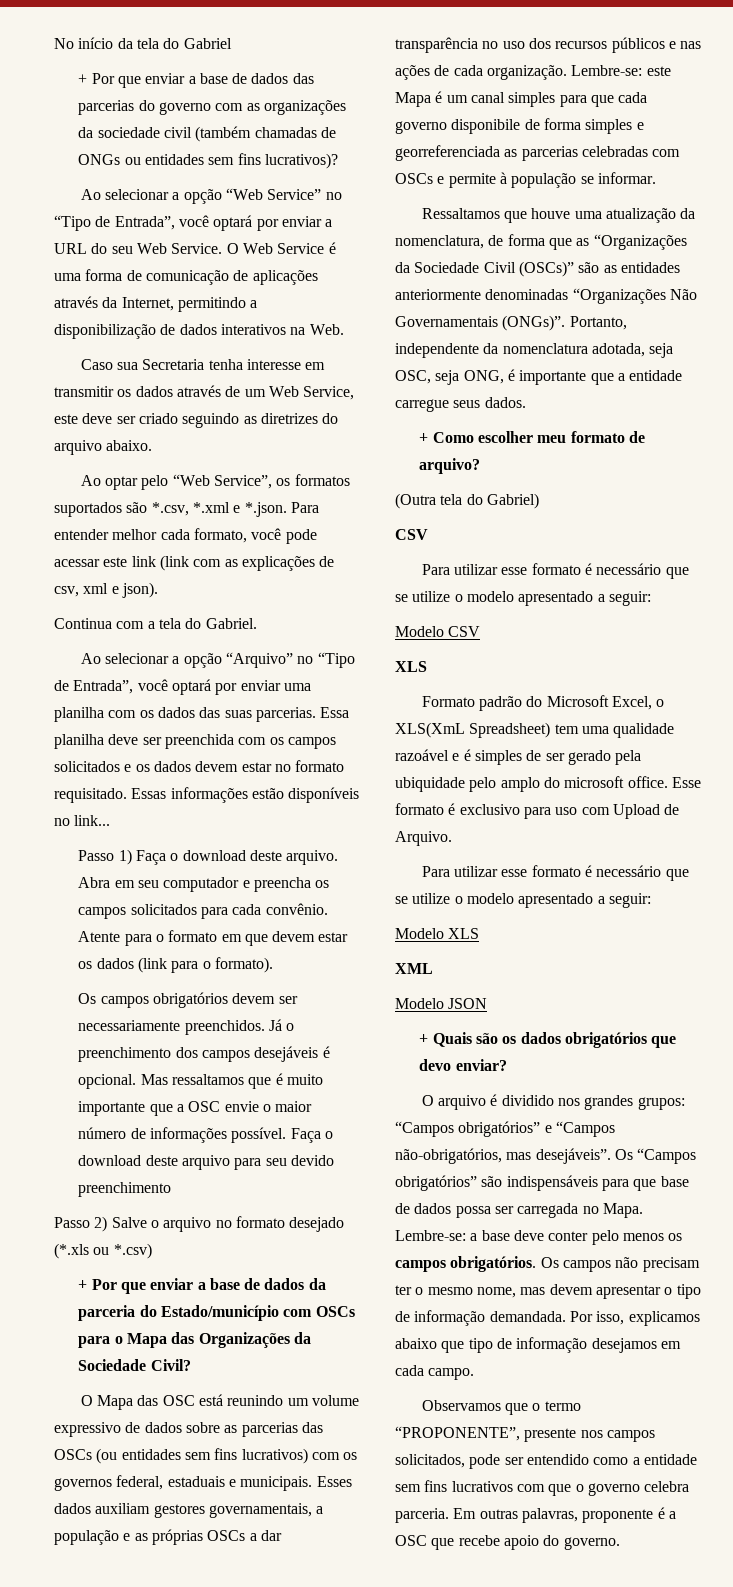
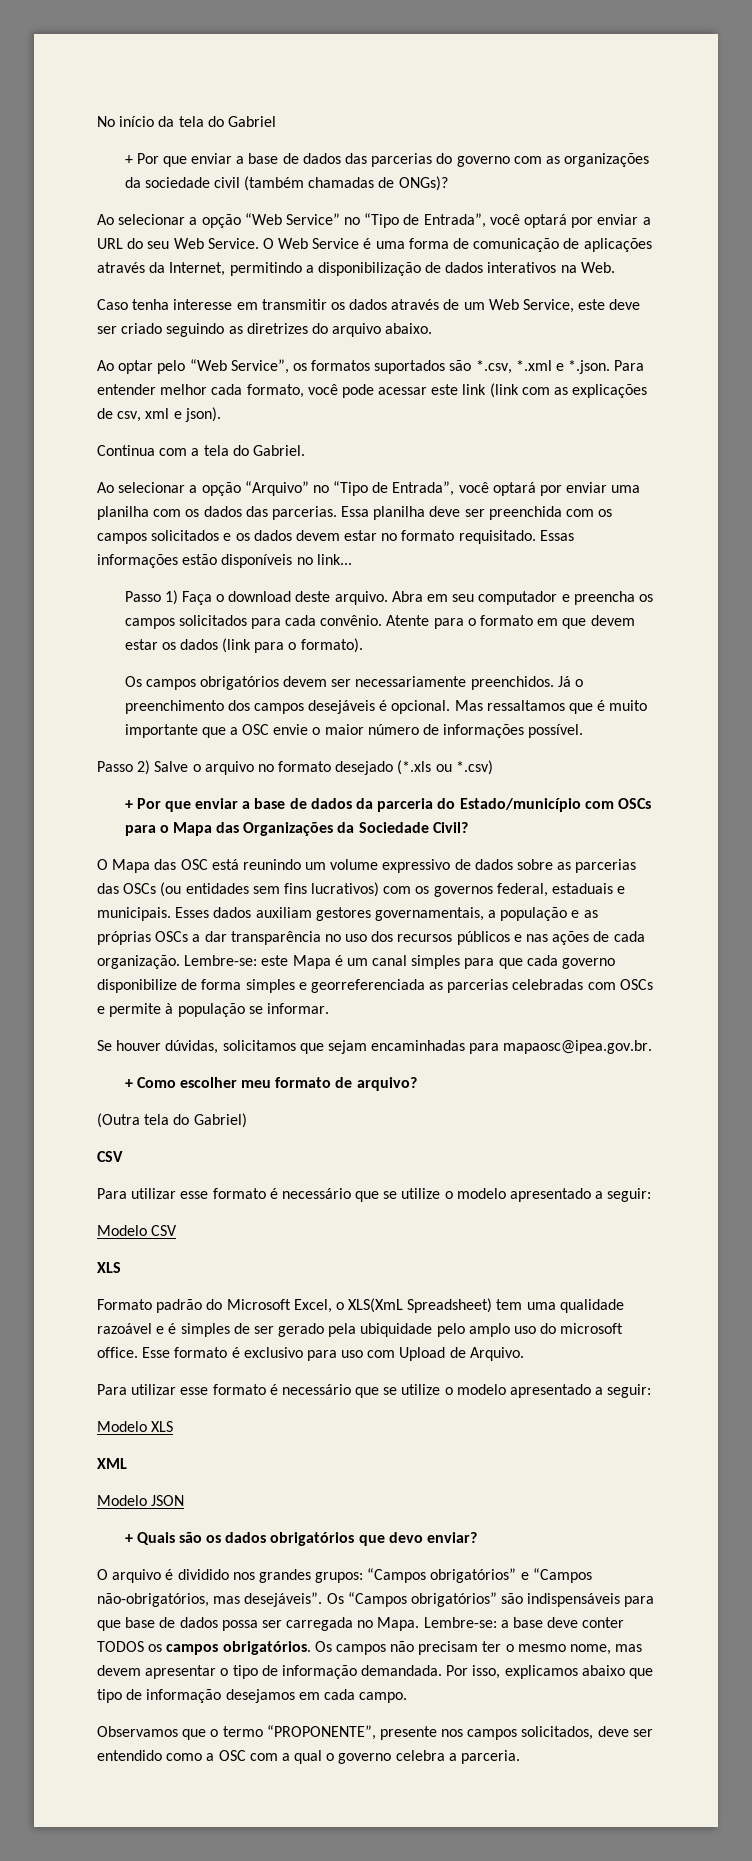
[78,153,338,169] ONGs ou entidades sem fins lucrativos)? -> [398,176,448,191] ONGs)?
[116,359,205,370] sua Secretaria -> (128, 304) none
[224,710,252,718] suas -> (268, 511) none
[290,1128,333,1143] [78,1155,334,1170] [78,1182,172,1197] Faça o download deste arquivo para seu devido preenchimento -> (584, 731) none
[451,119,521,134] disponibile -> [97,979,177,993] disponibilize
[421,208,696,223] [395,234,687,250] [395,261,680,277] [395,288,697,304] [395,315,627,331] [395,343,674,358] [395,369,683,385] [395,397,526,412] Ressaltamos que houve uma atualização da nomenclatura, de forma que as “Organizações da Sociedade Civil (OSCs)” são as entidades anteriormente denominadas “Organizações Não Governamentais (ONGs)”. Portanto, independente da nomenclatura adotada, seja OSC, seja ONG, é importante que a entidade carregue seus dados. -> [97,1040,653,1054] Se houver dúvidas, solicitamos que sejam encaminhadas para mapaosc@ipea.gov.br.
(540, 784) none -> [514,1326,537,1334] uso
[591,1230,664,1245] pelo menos -> [97,1641,144,1652] TODOS
[469,1454,501,1469] pode -> [597,1726,629,1737] deve
[643,1454,697,1465] [395,1480,690,1496] [395,1507,676,1523] [395,1535,620,1550] entidade sem fins lucrativos com que o governo celebra parceria. Em outras palavras, proponente é a OSC que recebe apoio do governo. -> [218,1750,521,1764] OSC com a qual o governo celebra a parceria.

